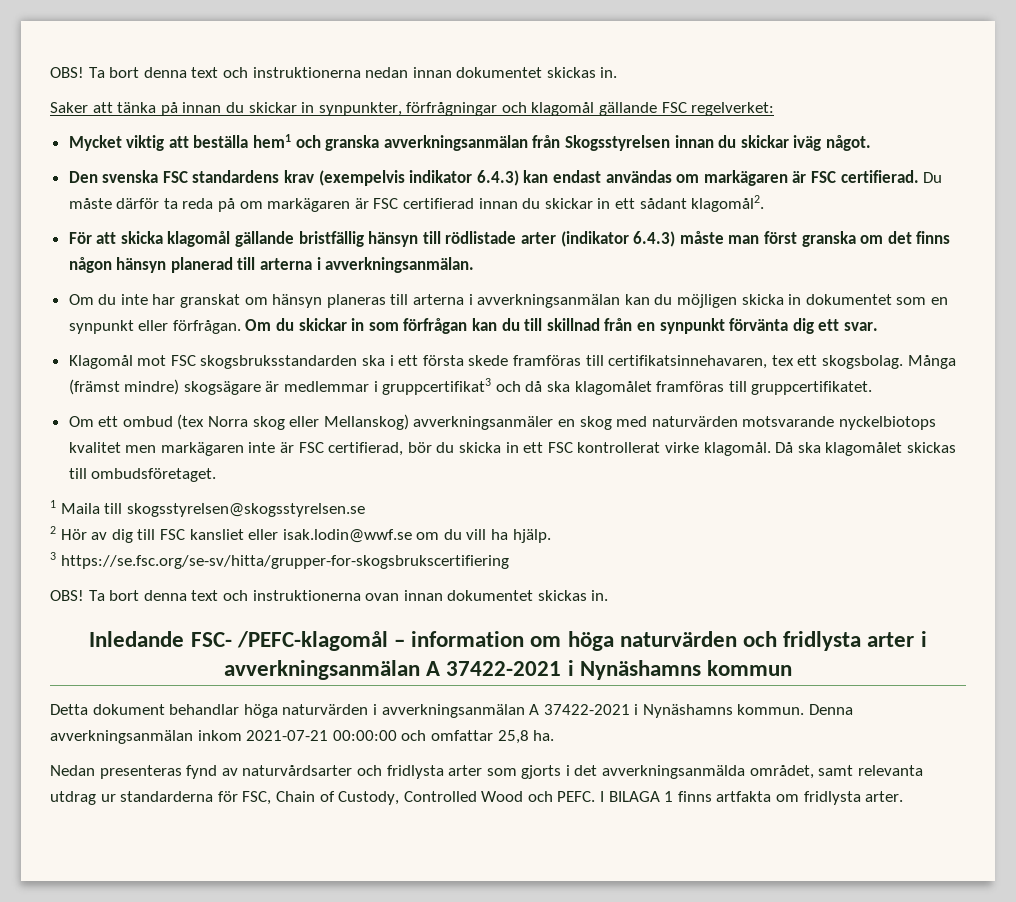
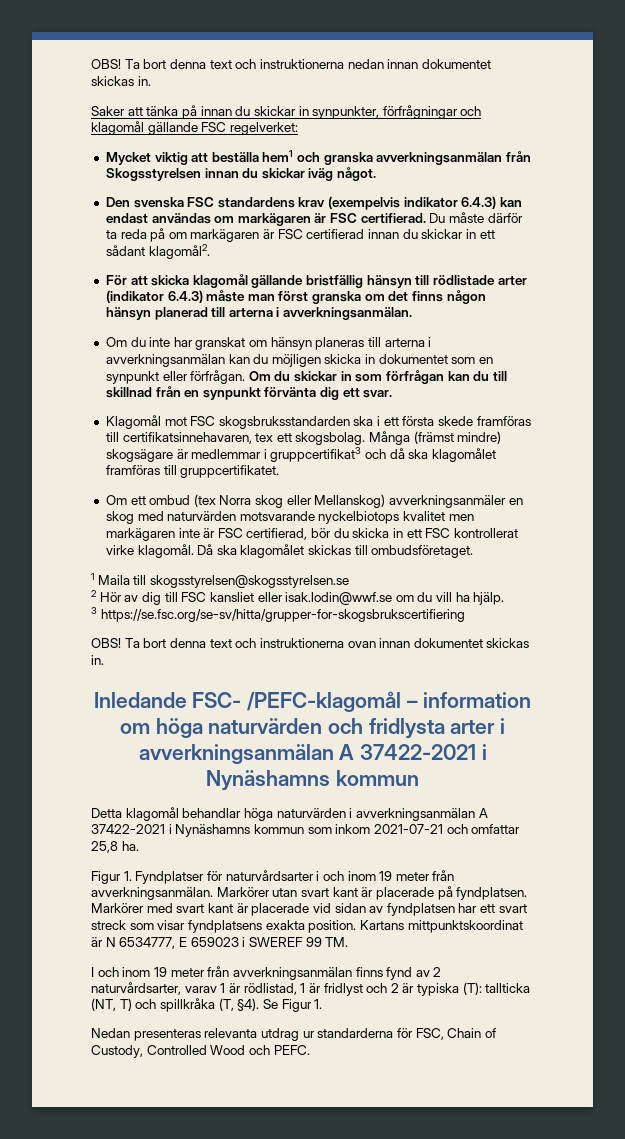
[92,704,165,715] dokument -> [125,807,179,821] klagomål
[737,704,854,715] [50,730,193,744] kommun. Denna avverkningsanmälan -> [253,824,332,834] kommun som
[332,730,397,741] 00:00:00 -> (443, 829) none
[50,765,854,779] Nedan presenteras fynd av naturvårdsarter och fridlysta arter som gjorts i det avverkningsanmälda området, samt -> [91,870,455,884] [91,886,528,900] [91,903,527,916] [91,920,523,933] [91,937,349,949] [91,966,442,980] [91,982,531,996] [91,998,323,1012] [91,1028,201,1041] Figur 1. Fyndplatser för naturvårdsarter i och inom 19 meter från avverkningsanmälan. Markörer utan svart kant är placerade på fyndplatsen. Markörer med svart kant är placerade vid sidan av fyndplatsen har ett svart streck som visar fyndplatsens exakta position. Kartans mittpunktskoordinat är N 6534777, E 659023 i SWEREF 99 TM. // I och inom 19 meter från avverkningsanmälan finns fynd av 2 naturvårdsarter, varav 1 är rödlistad, 1 är fridlyst och 2 är typiska (T): tallticka (NT, T) och spillkråka (T, §4). Se Figur 1. // Nedan presenteras
[600,791,904,805] I BILAGA 1 finns artfakta om fridlysta arter. -> (310, 1050) none

